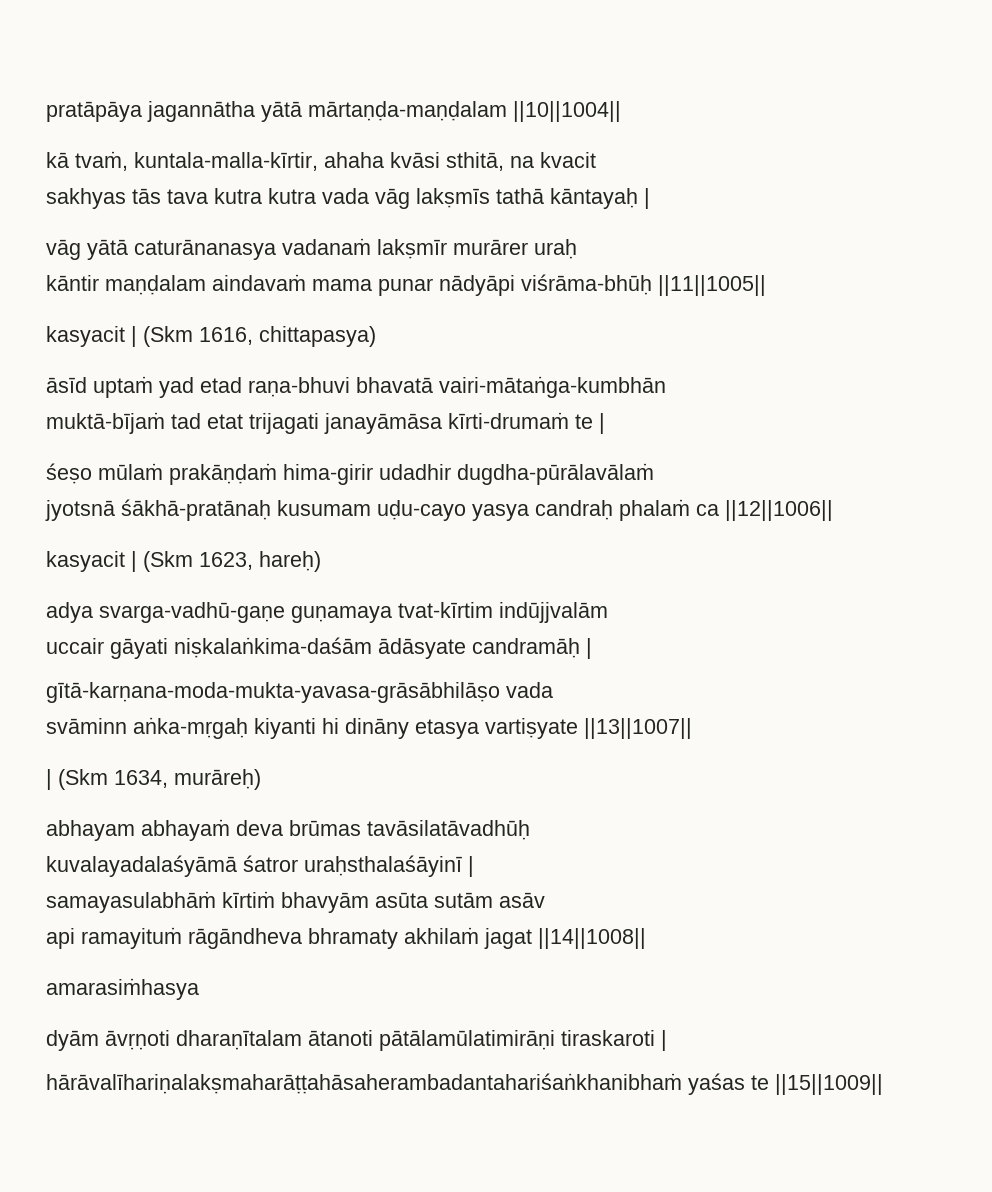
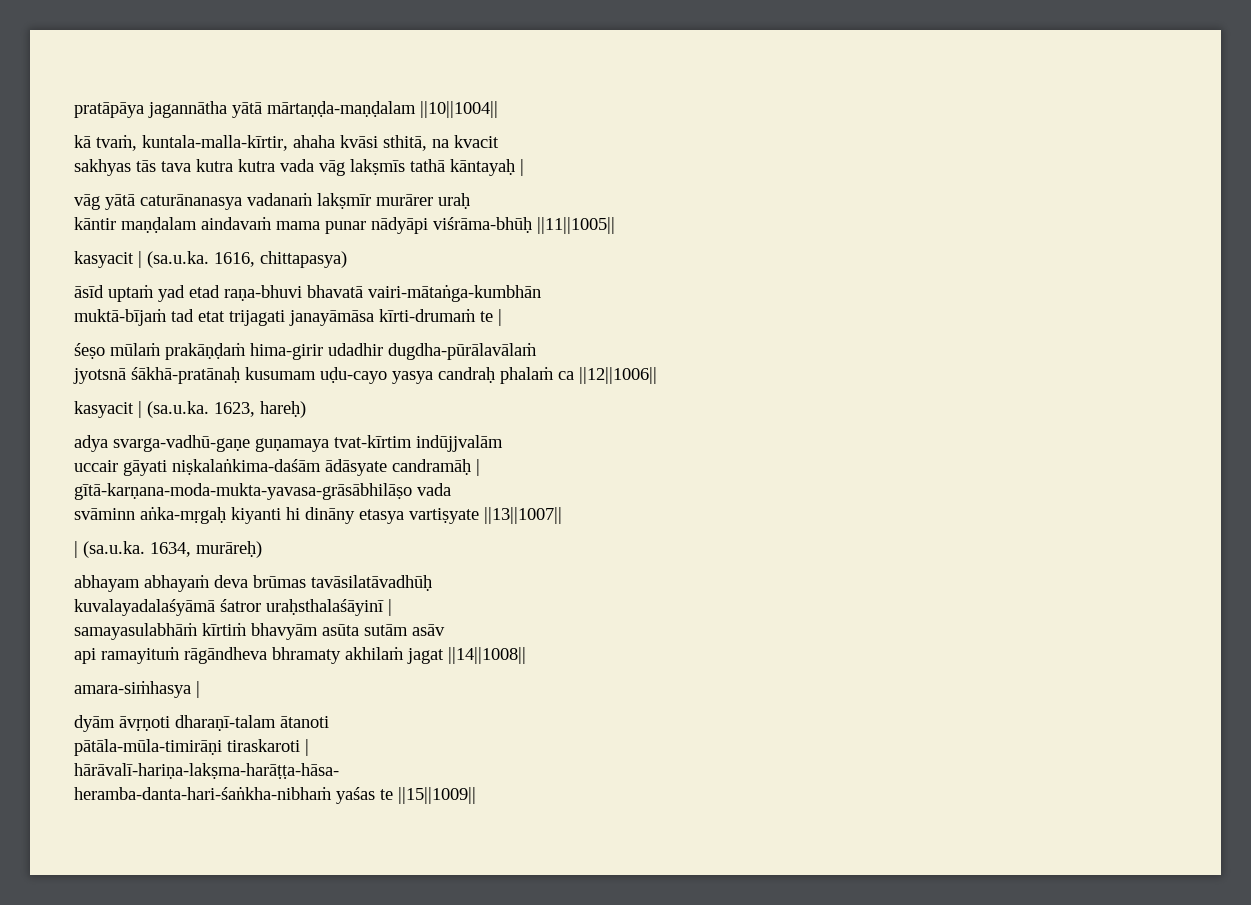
[143,326,193,347] (Skm -> [147,251,209,268] (sa.u.ka.
[143,551,193,572] (Skm -> [147,401,209,418] (sa.u.ka.
[58,769,108,790] (Skm -> [83,541,145,558] (sa.u.ka.
[46,978,199,1000] amarasiṁhasya -> [74,680,200,698] amara-siṁhasya |
[176,1030,302,1050] dharaṇītalam -> [175,715,276,731] dharaṇī-talam
[379,1030,555,1051] pātālamūlatimirāṇi -> [74,739,222,756] // pātāla-mūla-timirāṇi
[46,1073,682,1094] hārāvalīhariṇalakṣmaharāṭṭahāsaherambadantahariśaṅkhanibhaṁ -> [74,763,339,779] [74,786,332,800] hārāvalī-hariṇa-lakṣma-harāṭṭa-hāsa- // heramba-danta-hari-śaṅkha-nibhaṁ

